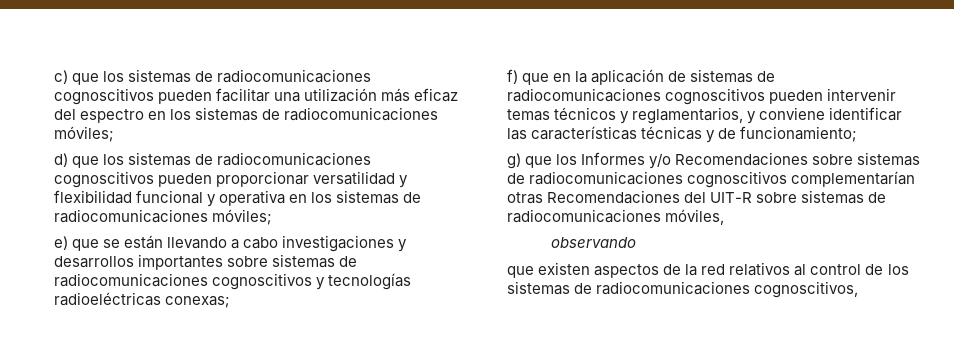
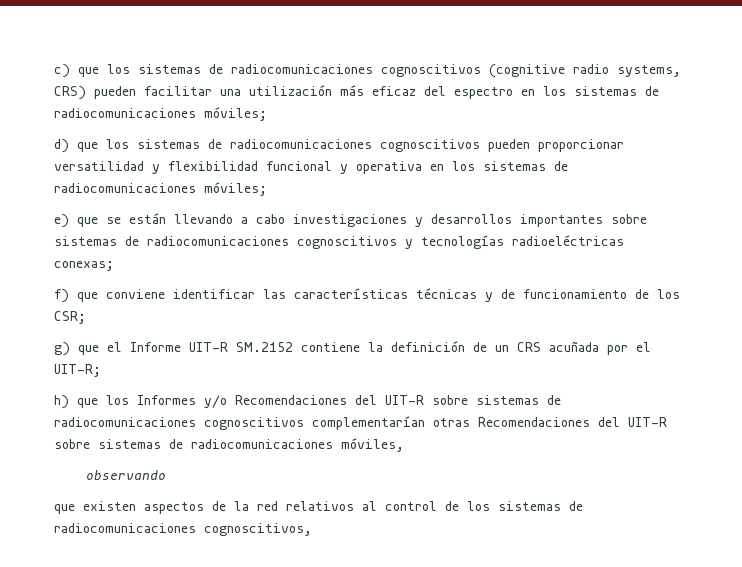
(154, 96) none -> [489,64,681,78] [54,86,86,100] (cognitive radio systems, CRS)
[553,69,776,85] [507,88,897,105] [507,107,757,124] en la aplicación de sistemas de radiocomunicaciones cognoscitivos pueden intervenir temas técnicos y reglamentarios, y -> (98, 297) none
[740,126,858,142] [507,153,521,169] funcionamiento; // g) -> [523,289,680,299] [54,311,86,324] [54,341,651,356] [54,364,101,377] [54,395,69,409] funcionamiento de los CSR; // g) que el Informe UIT-R SM.2152 contiene la definición de un CRS acuñada por el UIT-R; // h)
(809, 159) none -> [355,395,424,405] del UIT-R

